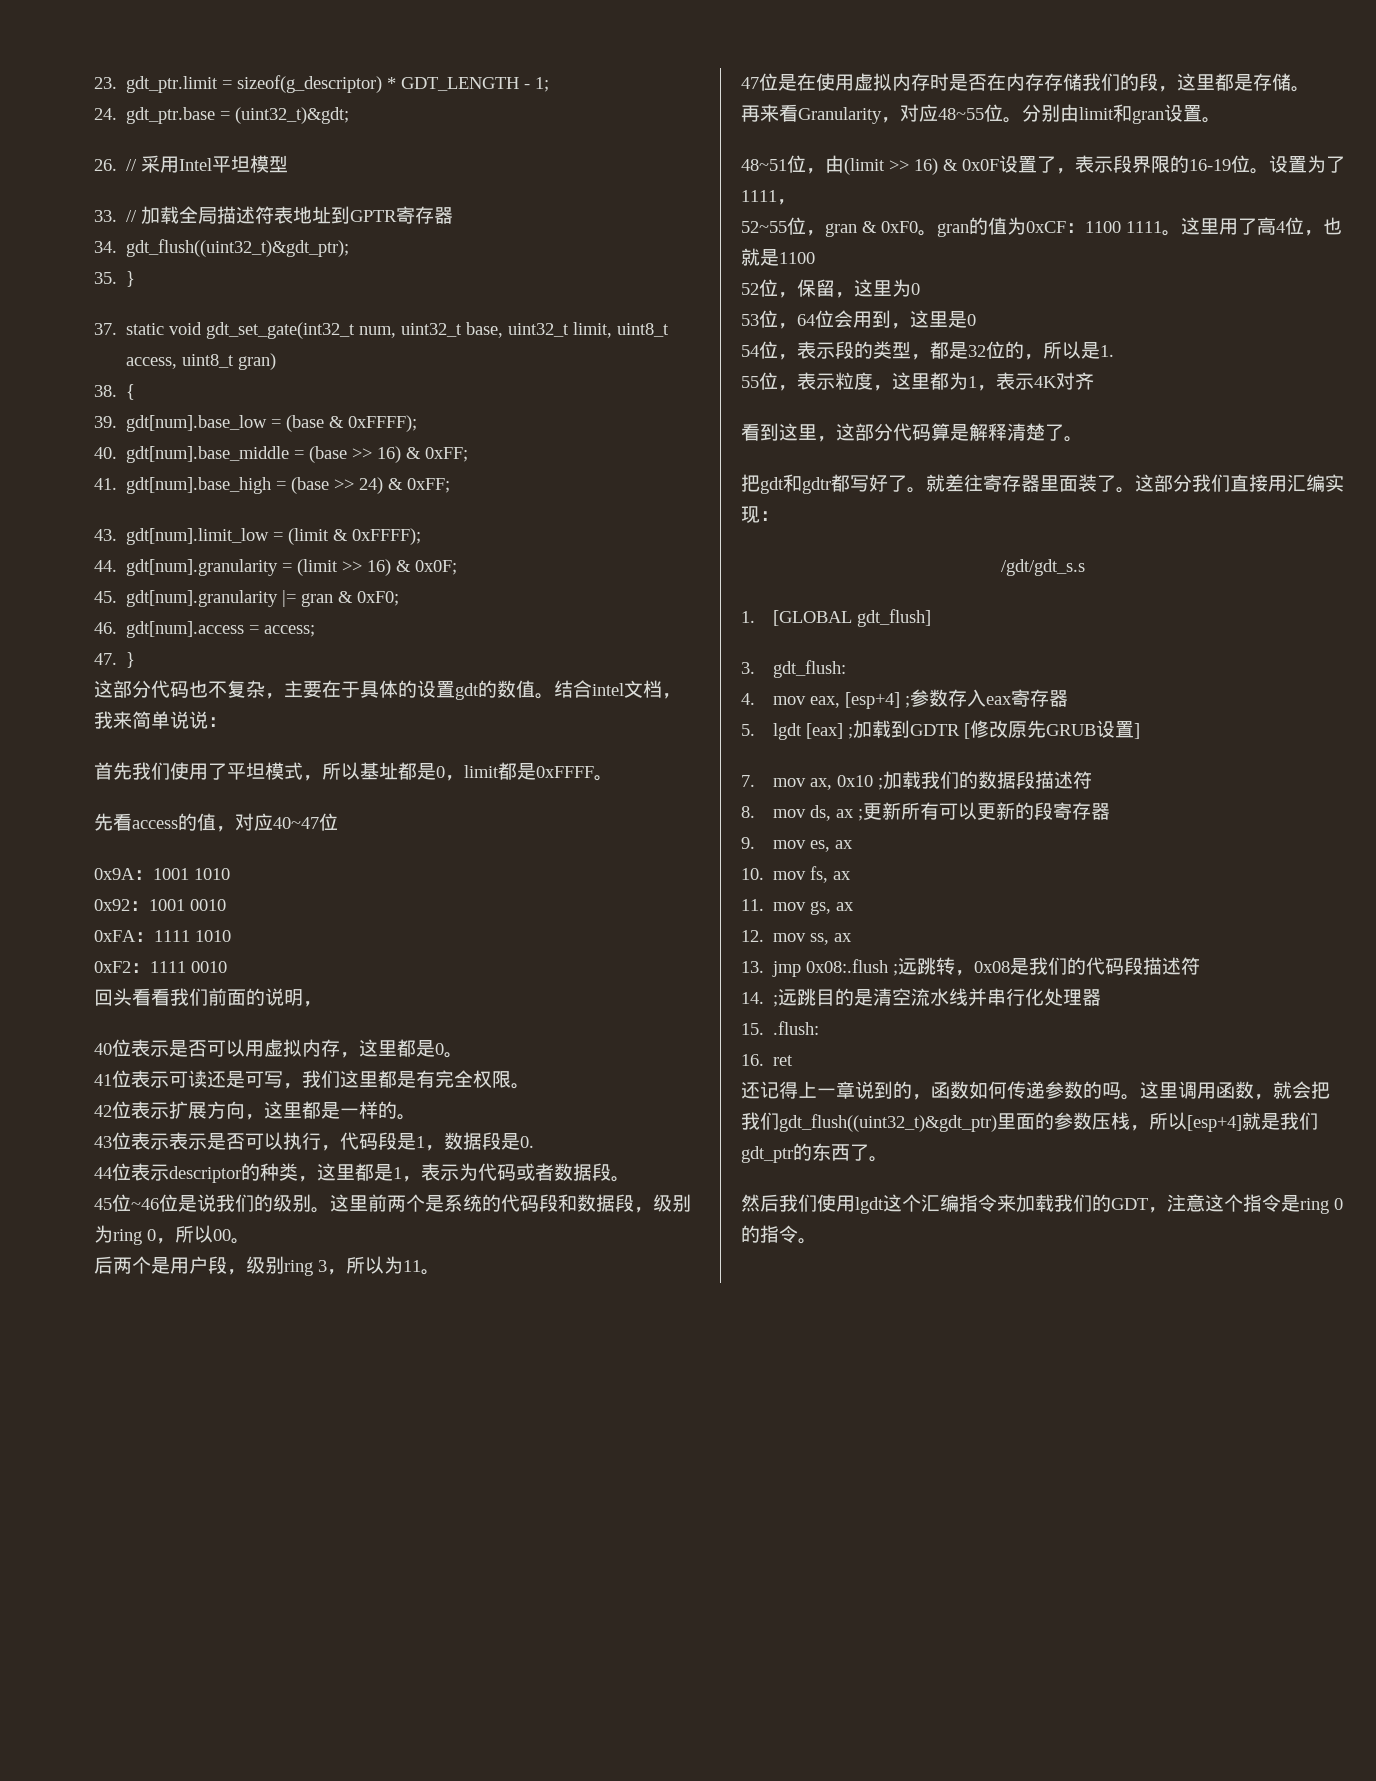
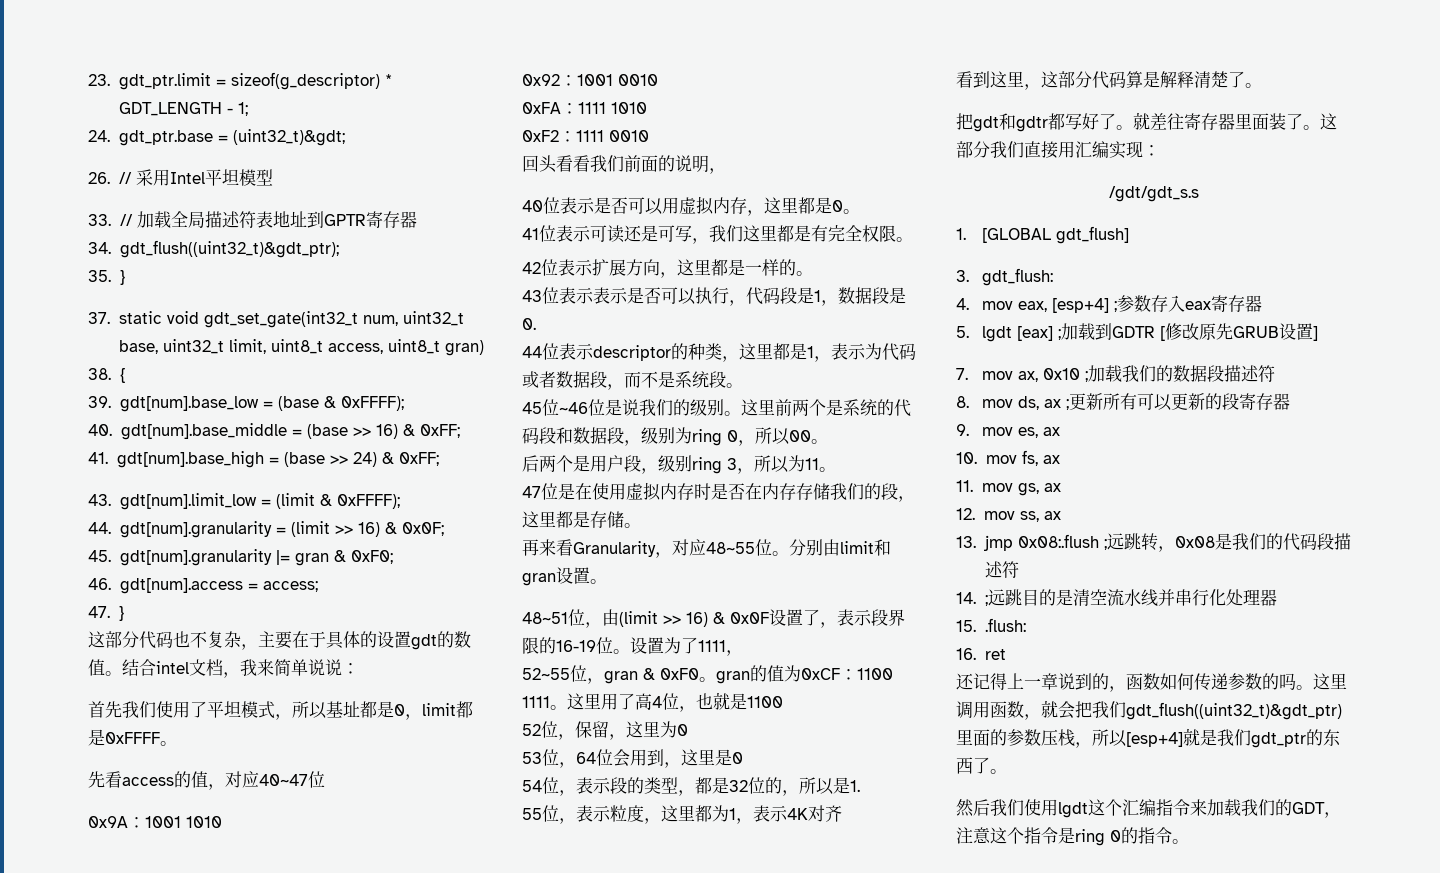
(611, 1172) none -> [607,371,726,390] ，而不是系统段

